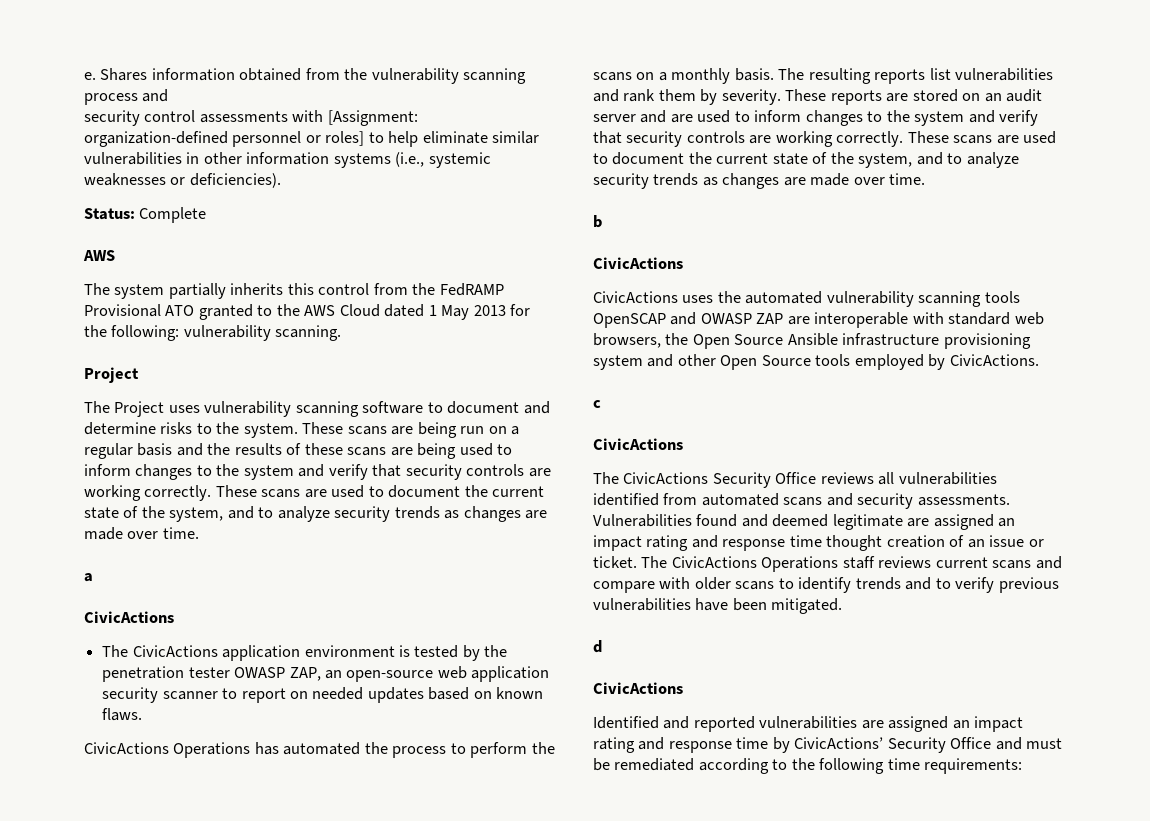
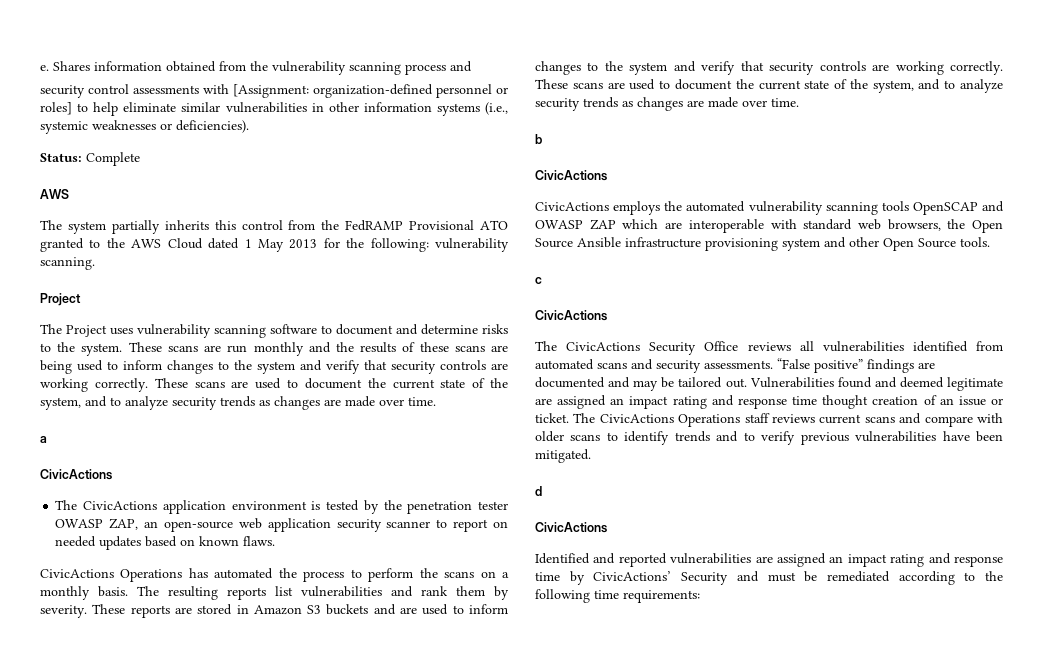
[417,422,520,438] [84,443,173,459] being run on a regular basis -> [227,342,304,356] run monthly
[962,89,1043,102] [593,114,636,122] on an audit server -> [236,604,369,615] in Amazon S3 buckets
[682,295,714,303] uses -> [613,201,661,215] employs
(784, 318) none -> [622,219,659,229] which
[815,354,1039,370] tools employed by CivicActions. -> [960,237,990,247] tools.
(1010, 500) none -> [777,358,935,373] [535,377,747,391] “False positive” findings are documented and may be tailored out.
[950,737,992,749] Office -> (729, 578) none

